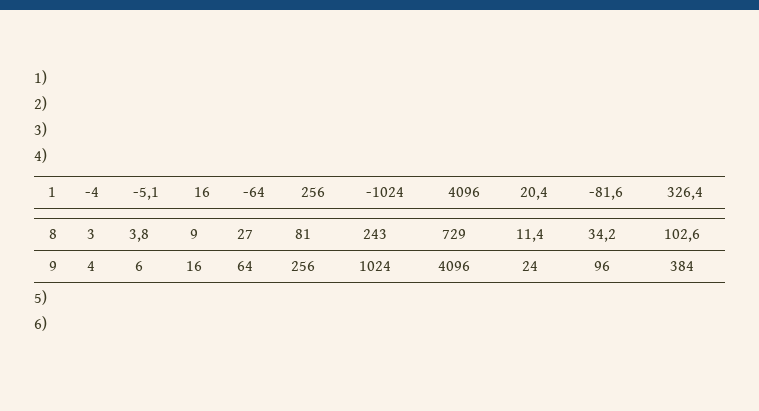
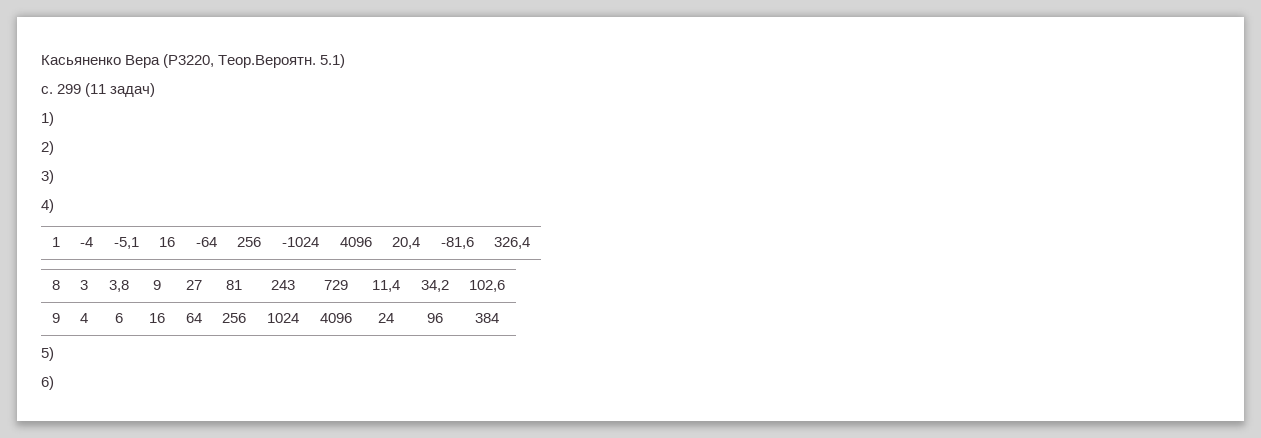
(34, 77) none -> [41,54,346,68] [41,83,156,97] Касьяненко Вера (P3220, Теор.Вероятн. 5.1) // с. 299 (11 задач) //

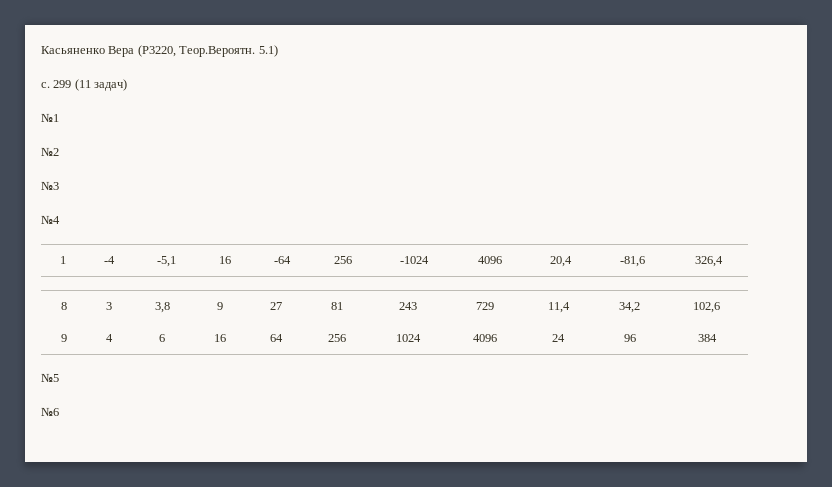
[41,112,54,126] [41,141,54,155] [41,170,54,184] [41,199,54,213] 1) // 2) // 3) // 4) -> [41,113,59,122] [41,147,59,156] [41,181,59,190] [41,215,60,224] №1 // №2 // №3 // №4
[41,347,54,361] [41,376,54,390] 5) // 6) -> [41,373,59,382] [41,407,59,416] №5 // №6

